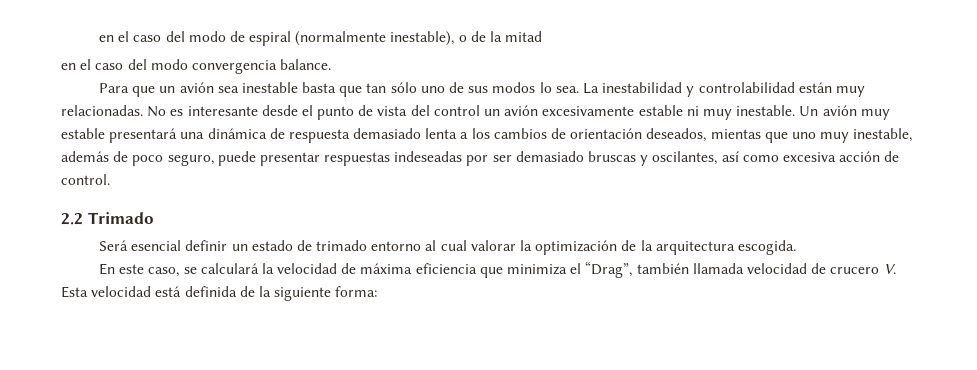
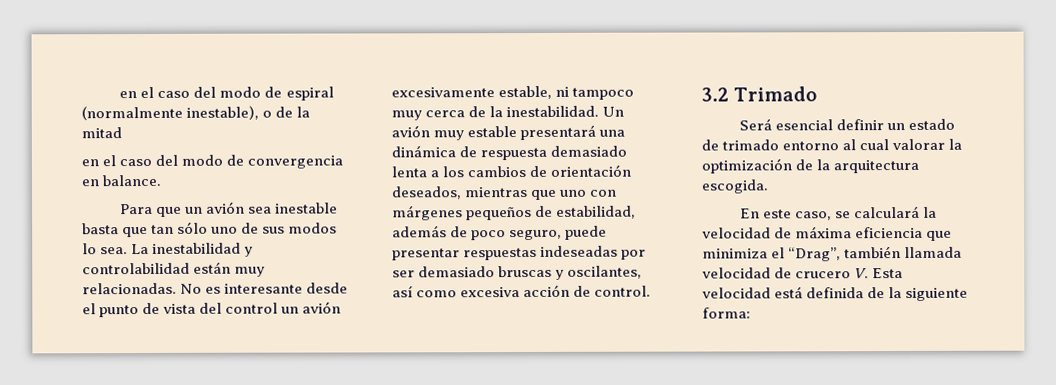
[191,60,277,74] convergencia -> [226,154,344,169] [81,179,99,187] de convergencia en
[638,105,796,120] estable ni muy inestable. -> [498,85,635,100] [391,105,600,121] estable, ni tampoco muy cerca de la inestabilidad.
[710,129,761,139] mientas -> [464,187,529,198] mientras
[820,128,913,143] muy inestable, -> [589,189,618,197] [392,205,637,221] con márgenes pequeños de estabilidad,
[61,213,83,225] 2.2 -> [701,87,729,102] 3.2

